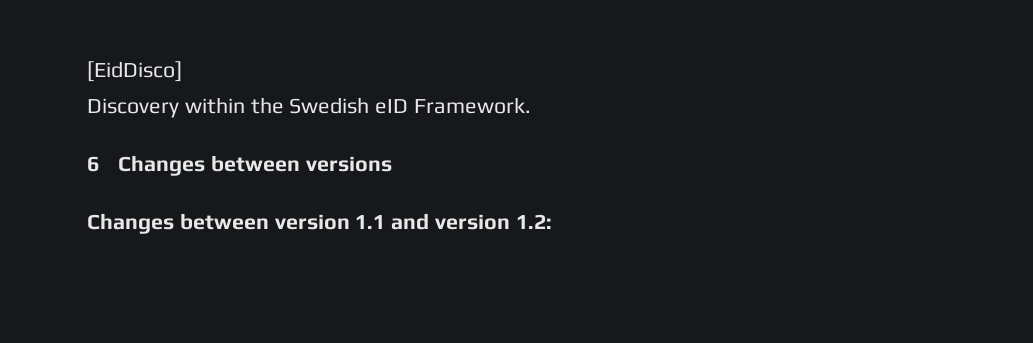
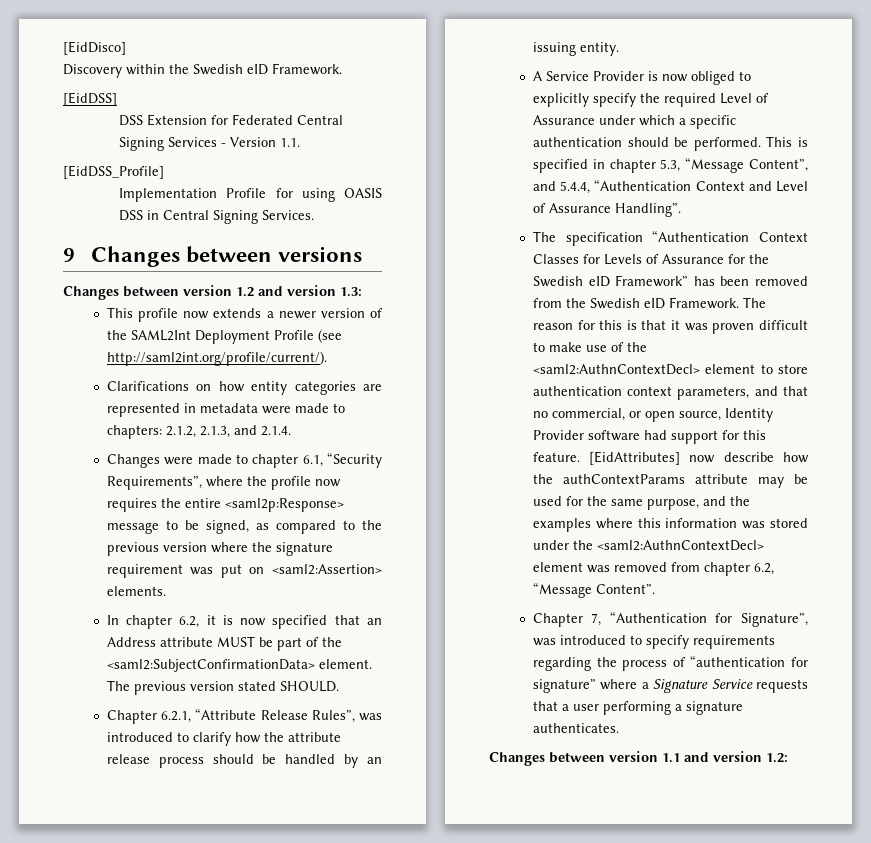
[87,155,392,176] 6 Changes between versions -> [63,92,117,106] [119,114,344,126] [119,137,301,151] [63,165,164,179] [119,188,382,202] [119,210,315,224] [63,246,363,267] [63,285,362,300] [106,307,383,322] [106,329,342,344] [106,351,327,366] [106,381,383,395] [106,403,345,417] [106,425,291,439] [106,452,382,468] [106,476,341,490] [106,498,344,512] [106,520,382,534] [106,542,333,556] [106,564,382,578] [106,586,166,596] [106,615,383,629] [106,636,342,651] [106,659,372,672] [106,680,339,695] [106,708,382,724] [106,732,341,746] [106,754,382,768] [532,42,619,56] [532,71,751,85] [532,93,769,107] [532,115,736,129] [532,136,808,151] [532,157,808,173] [532,179,808,194] [532,203,681,217] [532,230,808,246] [532,254,769,265] [532,275,808,287] [532,297,766,309] [532,320,809,334] [532,342,647,352] [532,364,808,375] [532,386,808,400] [532,408,773,422] [532,430,766,444] [532,451,809,465] [532,474,809,488] [532,496,750,510] [532,518,808,532] [532,540,764,551] [532,562,774,576] [532,582,655,598] [532,611,808,627] [532,635,775,649] [532,655,808,671] [532,679,808,693] [532,701,743,715] [532,723,619,733] [EidDSS] // DSS Extension for Federated Central Signing Services - Version 1.1. // [EidDSS_Profile] // Implementation Profile for using OASIS DSS in Central Signing Services. // 9 Changes between versions // Changes between version 1.2 and version 1.3: // This profile now extends a newer version of the SAML2Int Deployment Profile (see http://saml2int.org/profile/current/). // Clarifications on how entity categories are represented in metadata were made to chapters: 2.1.2, 2.1.3, and 2.1.4. // Changes were made to chapter 6.1, “Security Requirements”, where the profile now requires the entire <saml2p:Response> message to be signed, as compared to the previous version where the signature requirement was put on <saml2:Assertion> elements. // In chapter 6.2, it is now specified that an Address attribute MUST be part of the <saml2:SubjectConfirmationData> element. The previous version stated SHOULD. // Chapter 6.2.1, “Attribute Release Rules”, was introduced to clarify how the attribute release process should be handled by an issuing entity. // A Service Provider is now obliged to explicitly specify the required Level of Assurance under which a specific authentication should be performed. This is specified in chapter 5.3, “Message Content”, and 5.4.4, “Authentication Context and Level of Assurance Handling”. // The specification “Authentication Context Classes for Levels of Assurance for the Swedish eID Framework” has been removed from the Swedish eID Framework. The reason for this is that it was proven difficult to make use of the <saml2:AuthnContextDecl> element to store authentication context parameters, and that no commercial, or open source, Identity Provider software had support for this feature. [EidAttributes] now describe how the authContextParams attribute may be used for the same purpose, and the examples where this information was stored under the <saml2:AuthnContextDecl> element was removed from chapter 6.2, “Message Content”. // Chapter 7, “Authentication for Signature”, was introduced to specify requirements regarding the process of “authentication for signature” where a Signature Service requests that a user performing a signature authenticates.

